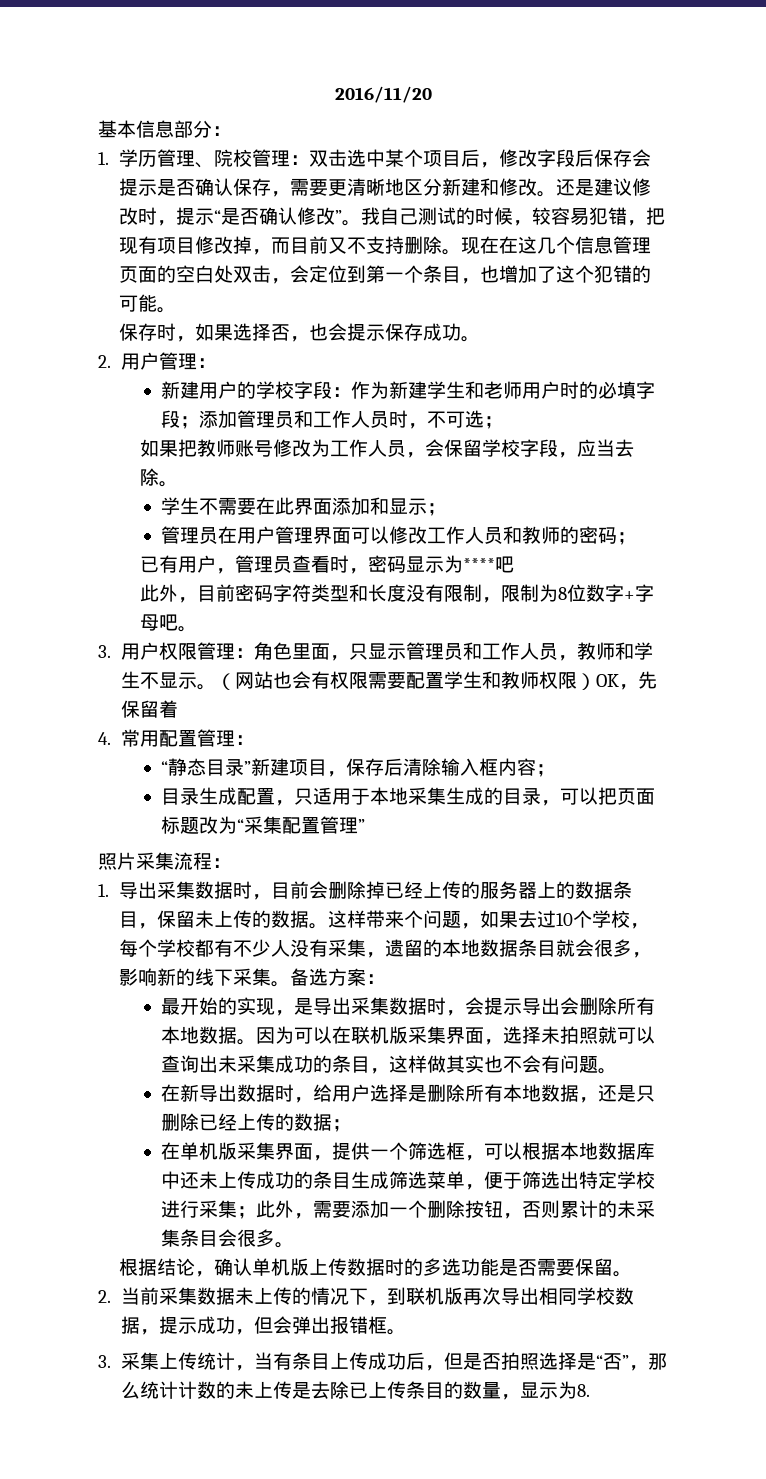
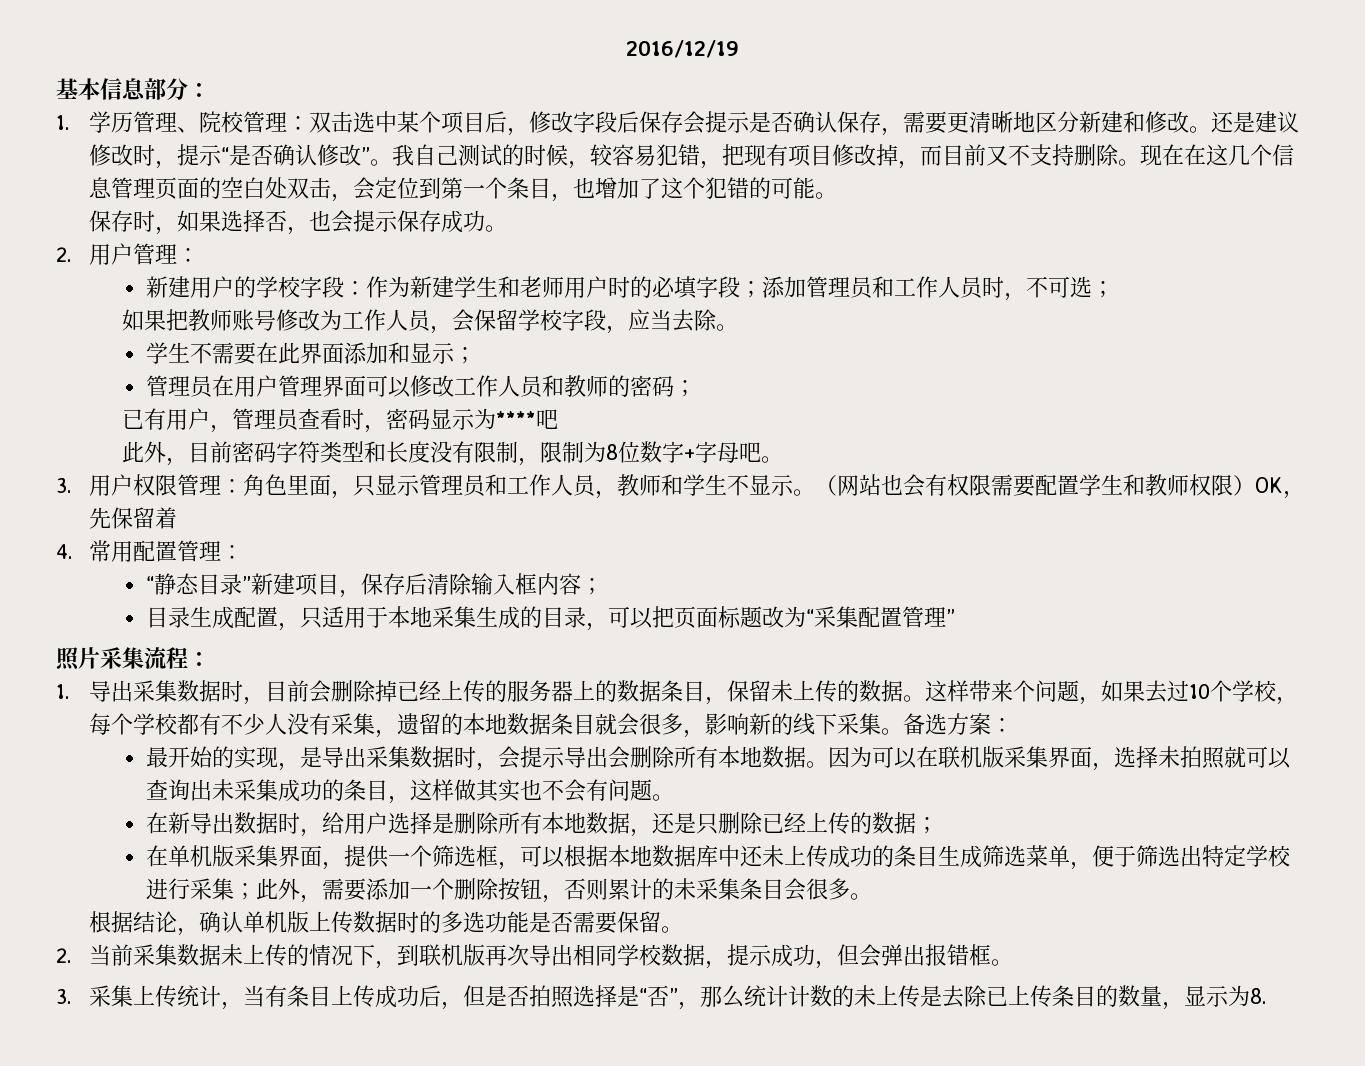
[334,86,432,103] 2016/11/20 -> [626,40,739,58] 2016/12/19

